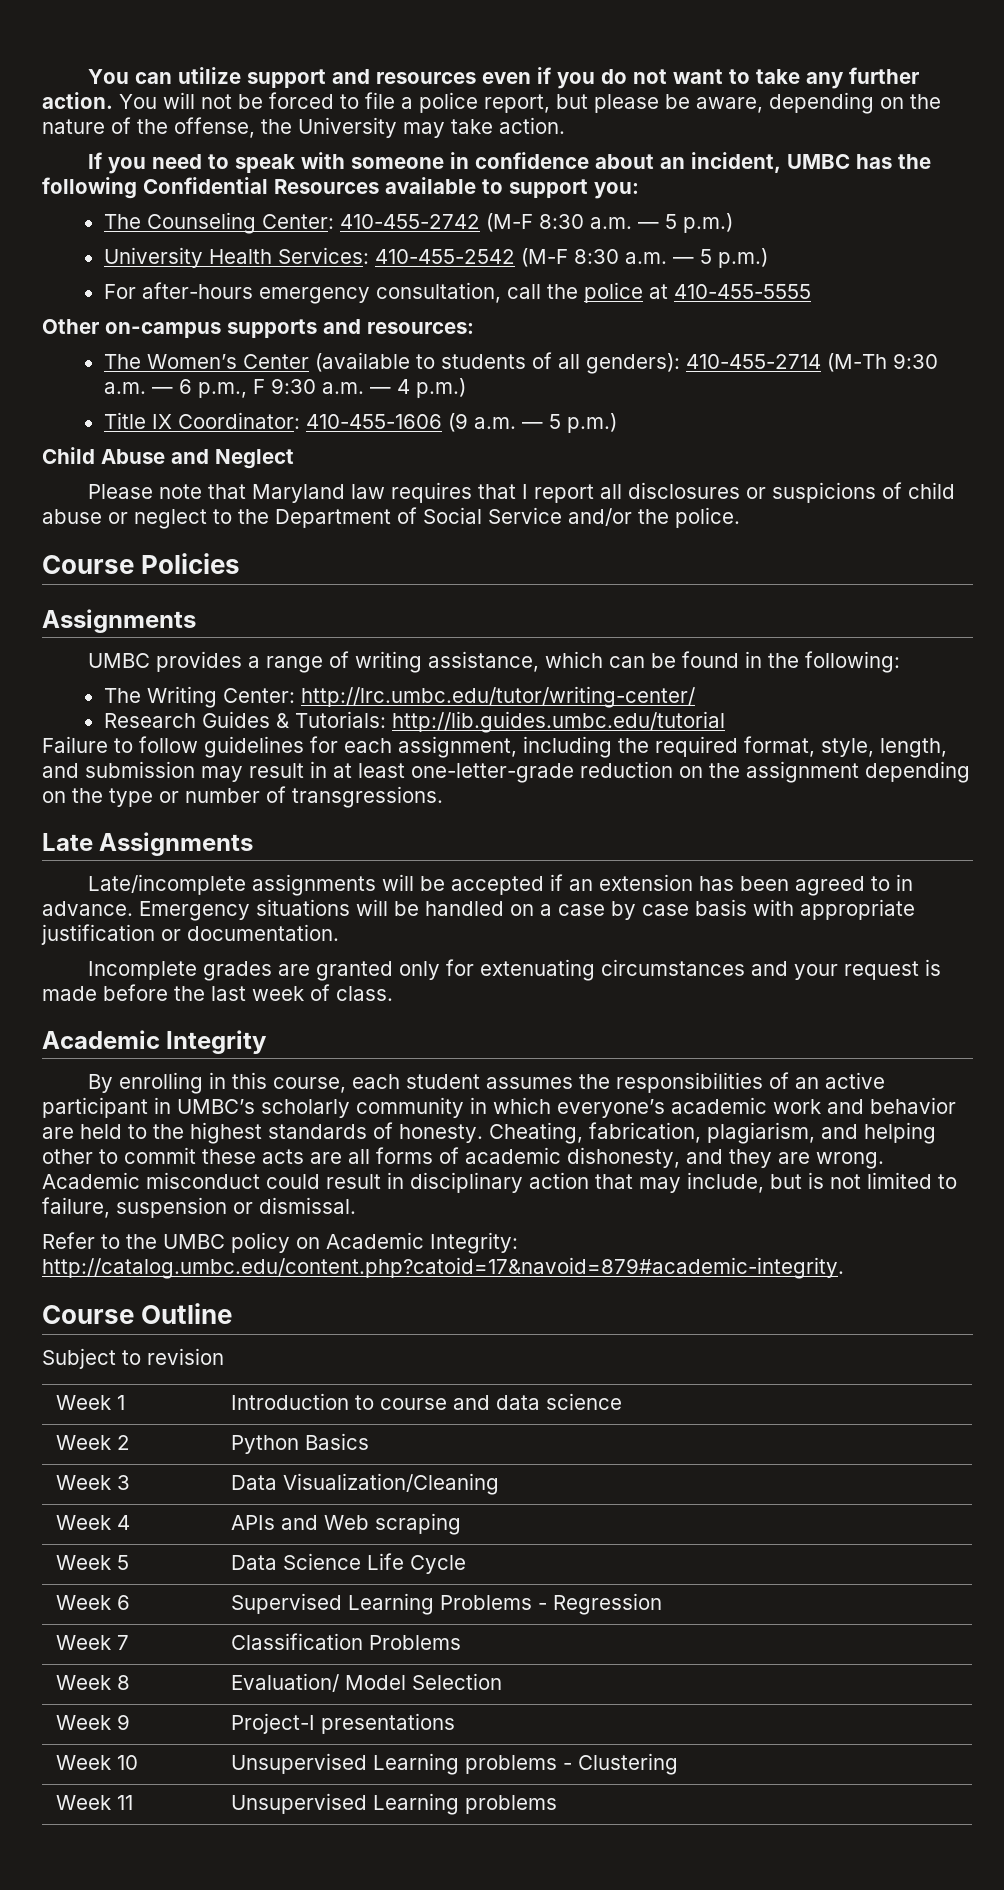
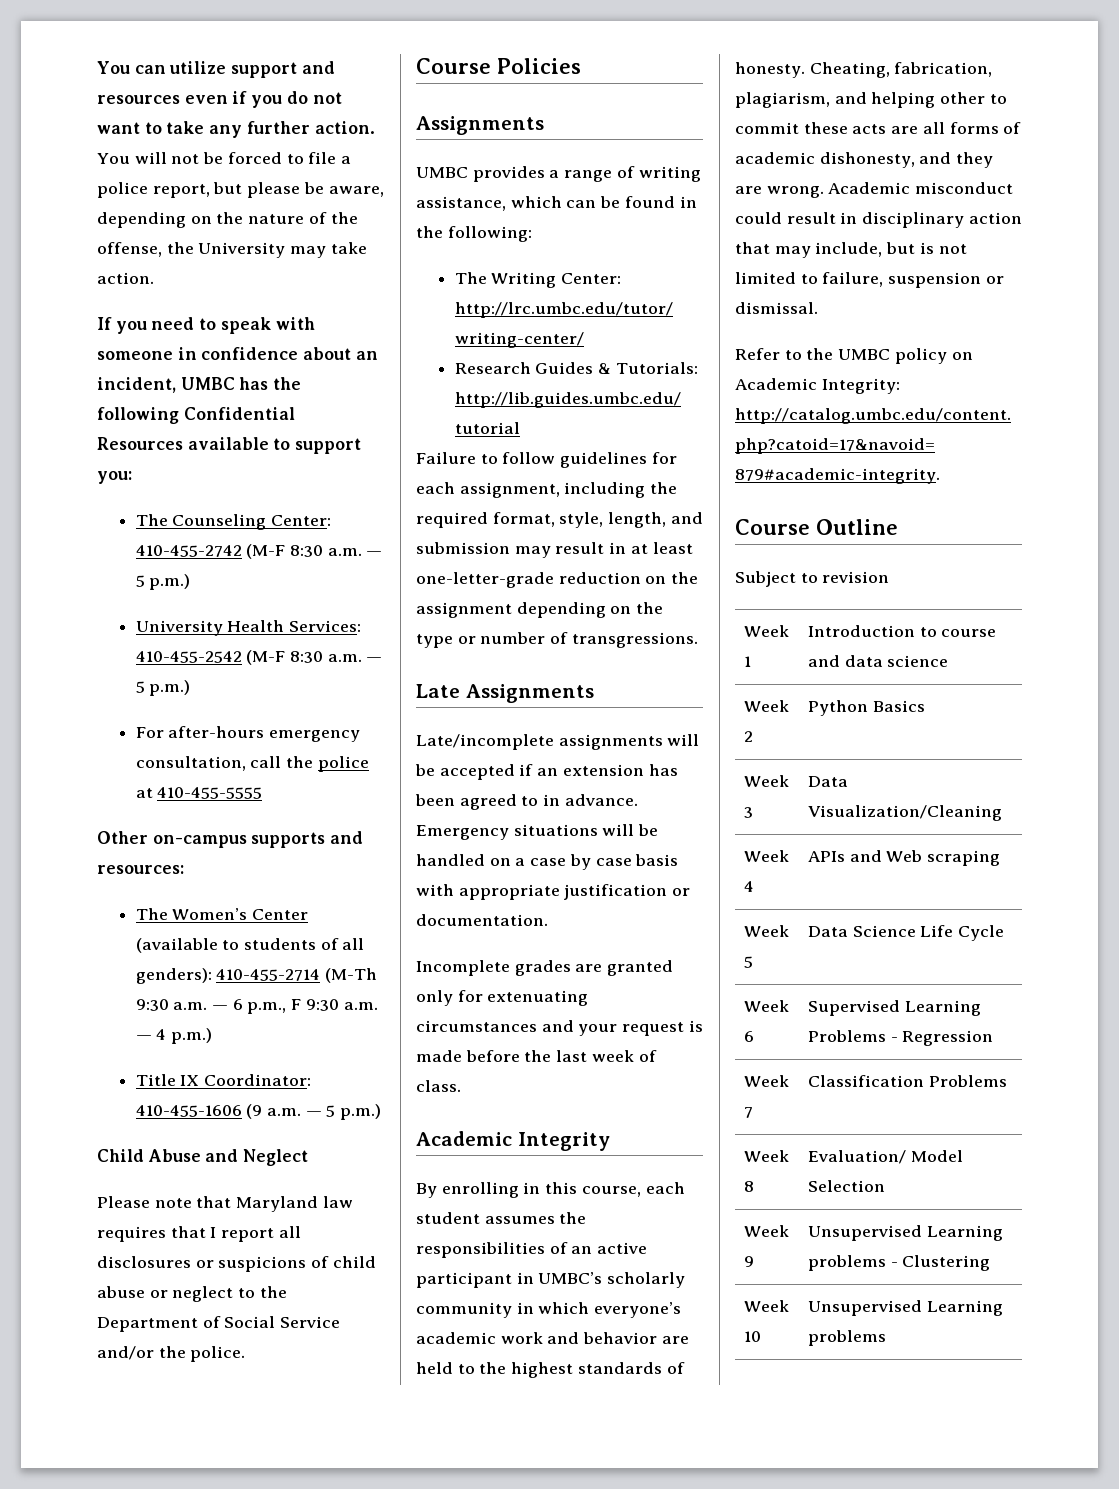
[230,1713,455,1734] [55,1755,138,1770] [230,1753,678,1775] [55,1795,133,1810] Project-I presentations // Week 10 | Unsupervised Learning problems - Clustering // Week 11 -> [807,1225,1003,1241] [807,1255,991,1271] [743,1300,789,1312] [743,1331,761,1342] Unsupervised Learning problems - Clustering // Week 10

